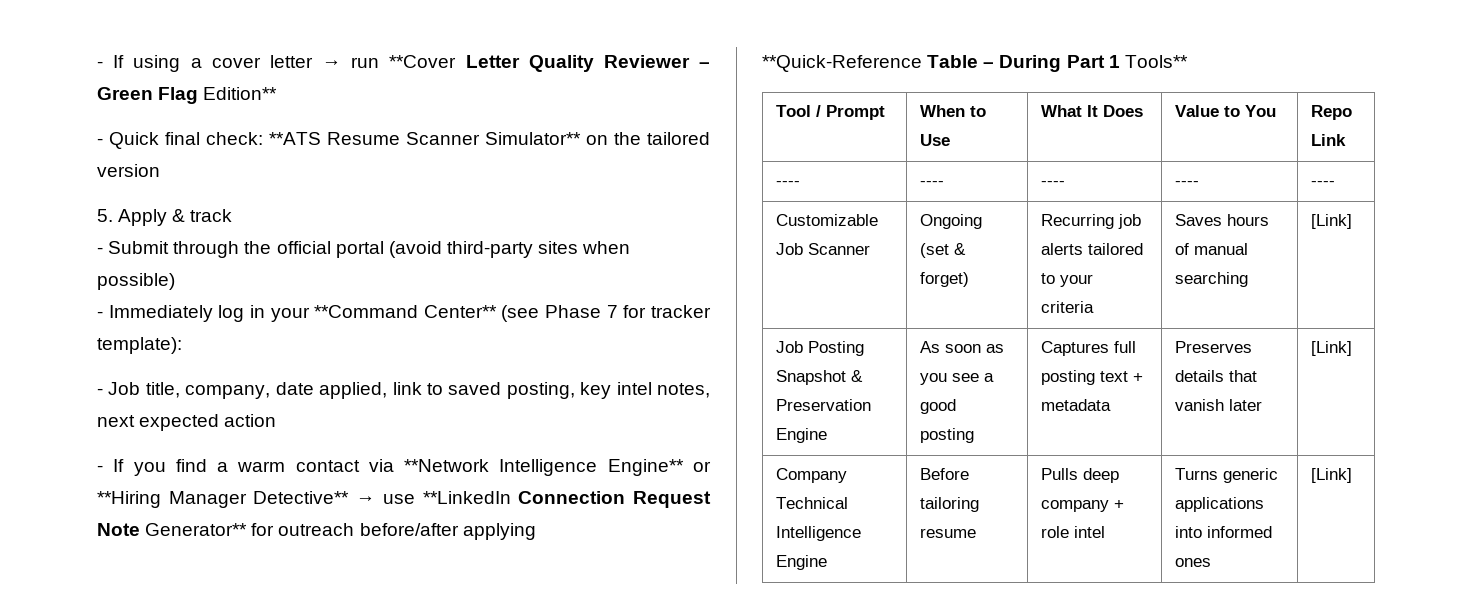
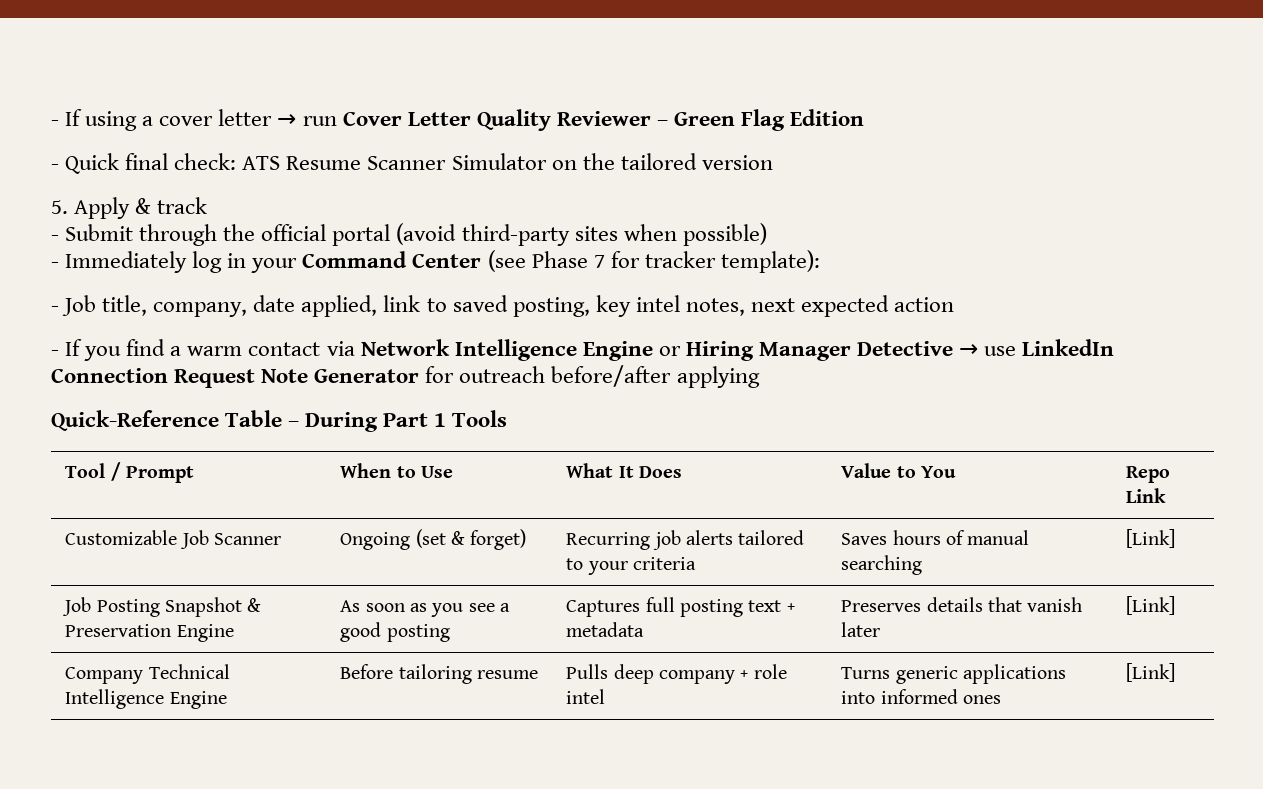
[389,55,457,68] **Cover -> [342,111,402,126] Cover
[203,87,278,100] Edition** -> [790,109,865,126] Edition
[269,132,321,145] **ATS -> [242,156,281,170] ATS
[485,132,581,145] Simulator** -> [451,153,547,170] Simulator
[314,305,497,318] **Command Center** -> [302,251,482,268] Command Center
[404,459,711,476] [97,491,350,508] **Network Intelligence Engine** or **Hiring Manager Detective** -> [360,339,954,361] Network Intelligence Engine or Hiring Manager Detective
[422,491,511,504] **LinkedIn -> [1022,339,1115,356] LinkedIn
[145,523,248,536] Generator** -> [314,369,420,383] Generator
[762,55,922,72] **Quick-Reference -> [51,410,219,431] Quick-Reference
[1124,55,1188,68] Tools** -> [452,410,508,427] Tools
[775,181,800,186] [919,181,944,186] [1040,181,1065,186] [1174,181,1199,186] [1310,181,1335,186] // ---- | ---- | ---- | ---- | ---- -> (1167, 495) none

